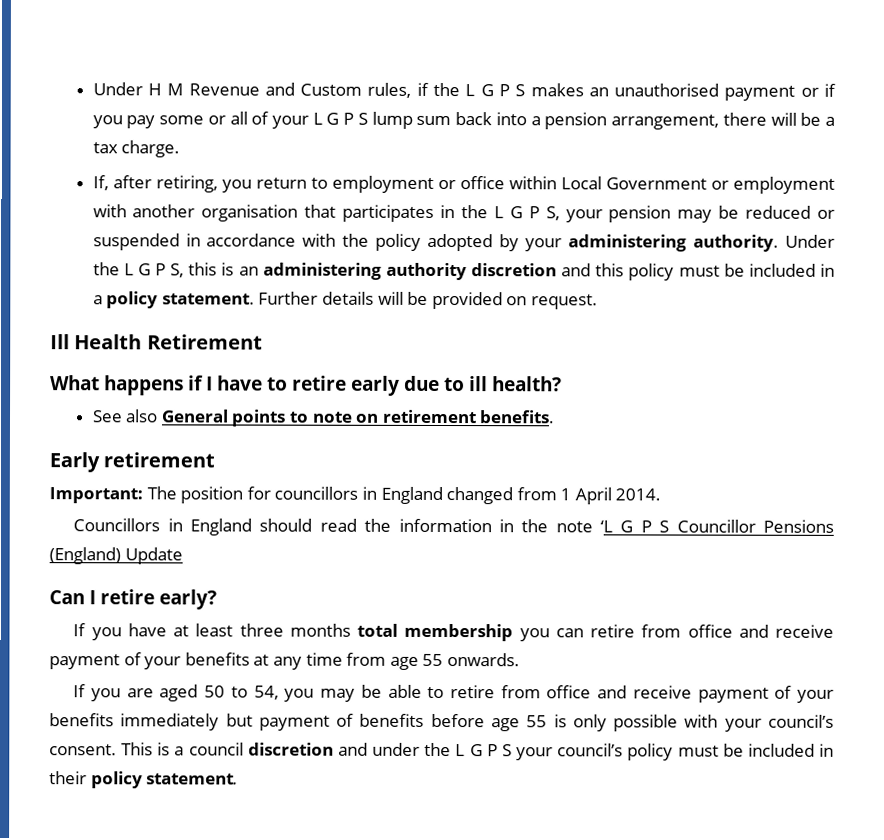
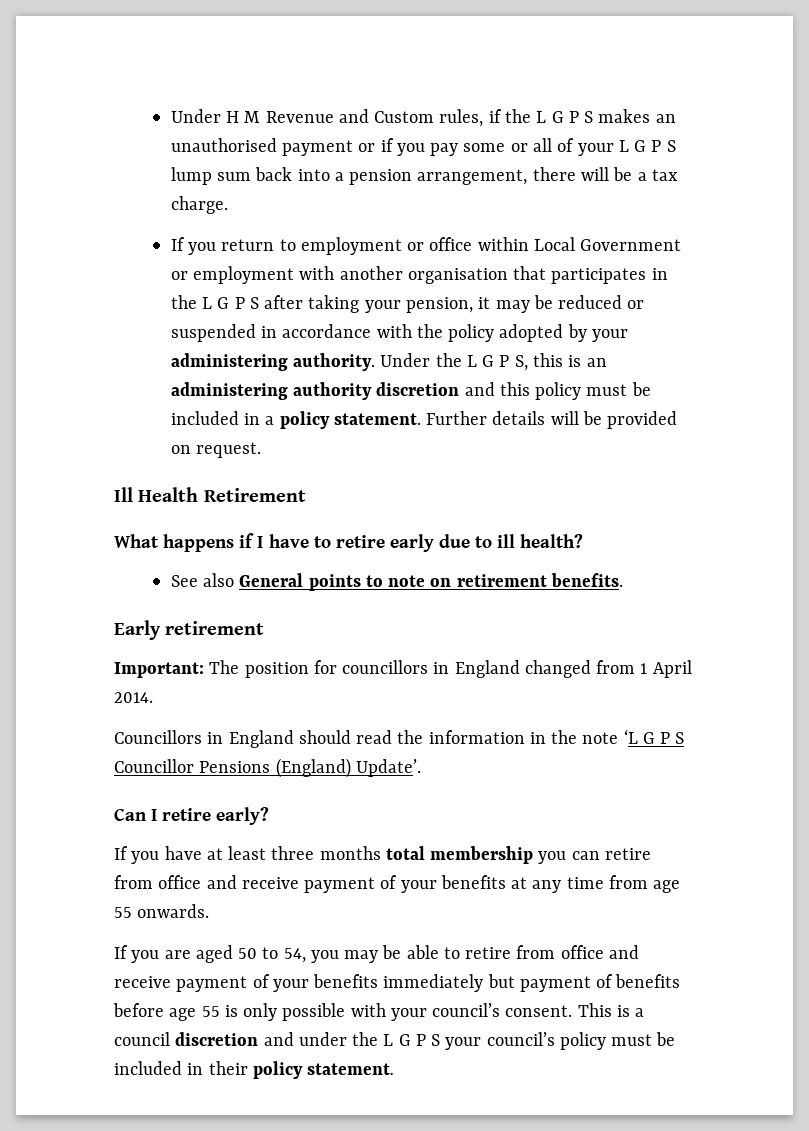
[92,175,218,193] If, after retiring, -> [170,237,185,251] If
[545,205,672,223] S, your pension -> [249,295,491,313] S after taking your pension, it
[124,547,183,565] Update -> [355,759,421,777] Update’.

